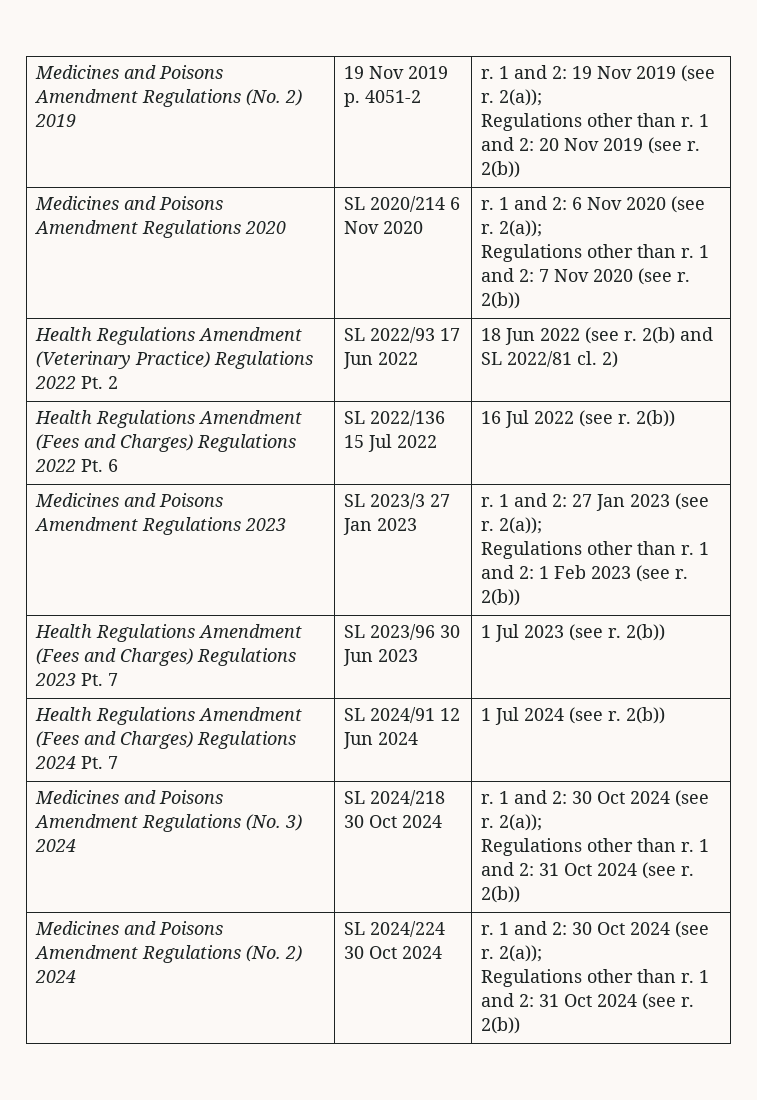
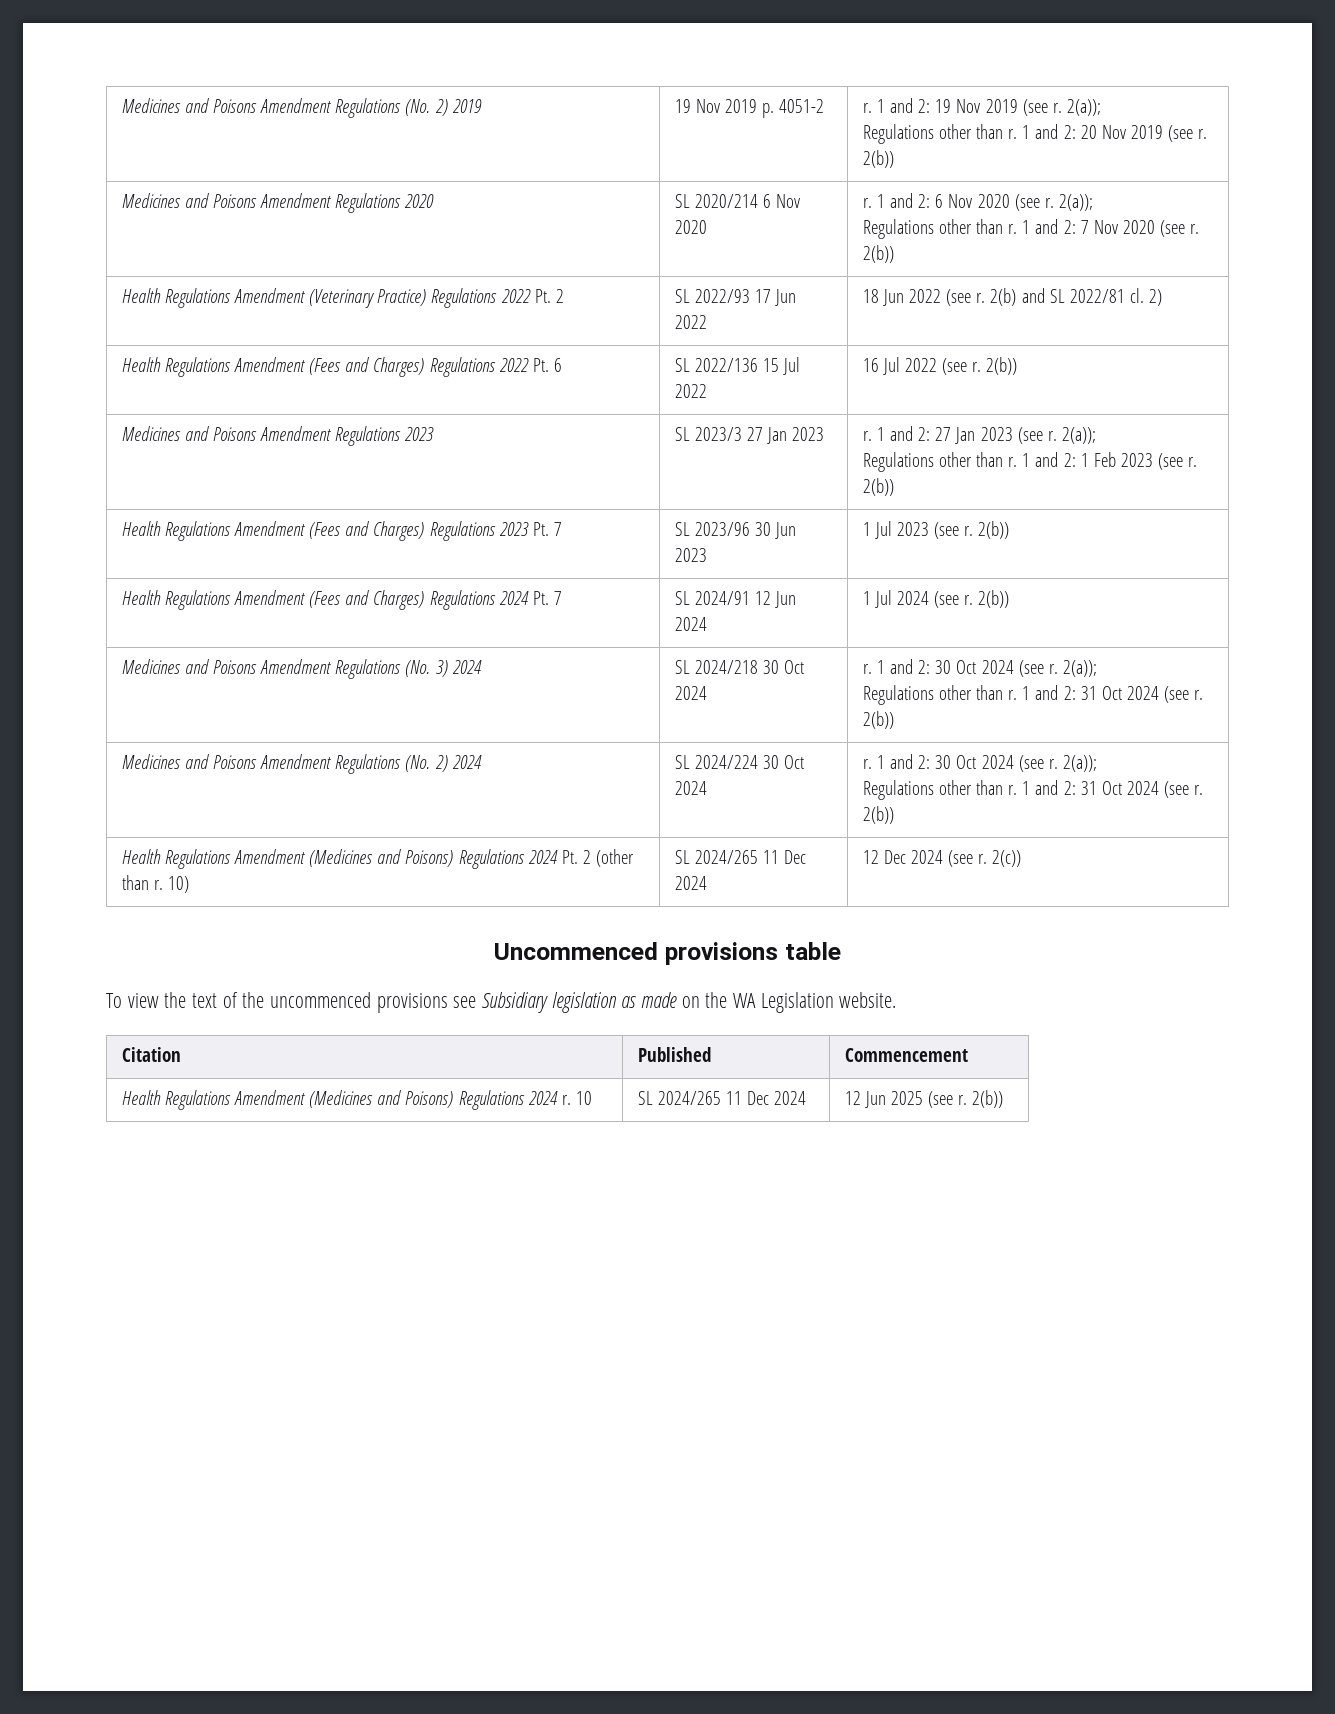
(520, 1025) none -> [121,849,635,869] [121,875,189,893] [674,850,807,864] [674,876,707,890] [862,850,1022,867] [494,942,841,965] [106,992,897,1013] [121,1047,181,1062] [637,1047,711,1062] [844,1048,968,1062] [121,1090,592,1110] [637,1091,807,1105] [844,1090,1004,1108] // Health Regulations Amendment (Medicines and Poisons) Regulations 2024 Pt. 2 (other than r. 10) | SL 2024/265 11 Dec 2024 | 12 Dec 2024 (see r. 2(c)) // Uncommenced provisions table // To view the text of the uncommenced provisions see Subsidiary legislation as made on the WA Legislation website. // Citation | Published | Commencement // Health Regulations Amendment (Medicines and Poisons) Regulations 2024 r. 10 | SL 2024/265 11 Dec 2024 | 12 Jun 2025 (see r. 2(b))

